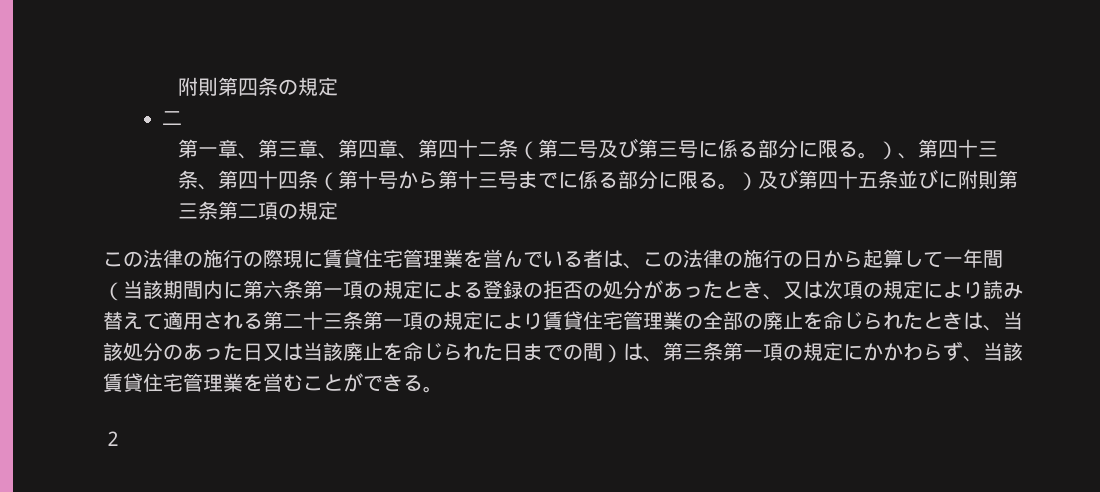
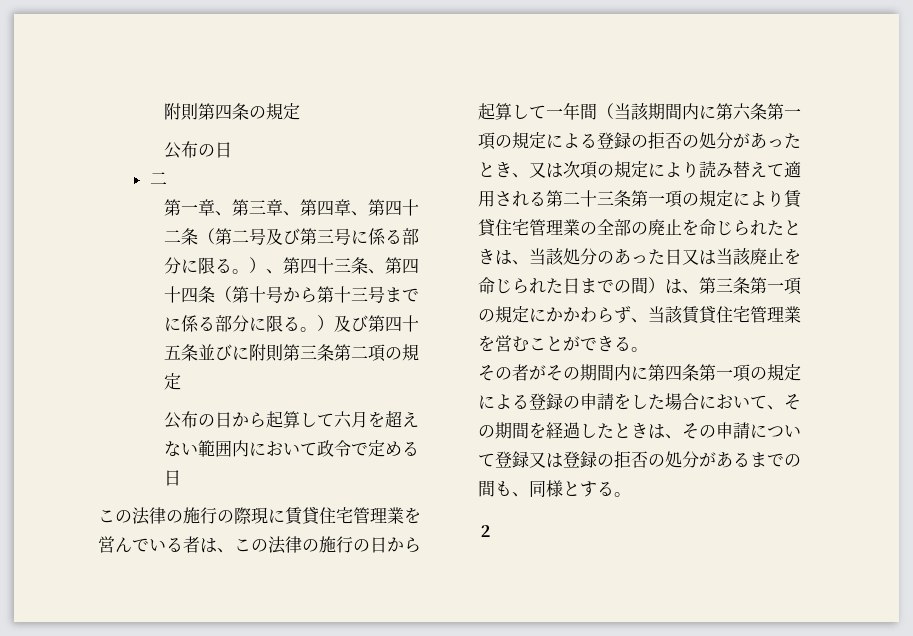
(338, 86) none -> [163,141,232,159] // 公布の日
(338, 210) none -> [163,410,419,429] [163,440,419,457] [163,470,181,486] // 公布の日から起算して六月を超えない範囲内において政令で定める日
(443, 389) none -> [478,364,801,382] [478,393,801,410] [478,422,801,439] [478,451,801,468] [478,480,631,497] // その者がその期間内に第四条第一項の規定による登録の申請をした場合において、その期間を経過したときは、その申請について登録又は登録の拒否の処分があるまでの間も、同様とする。

